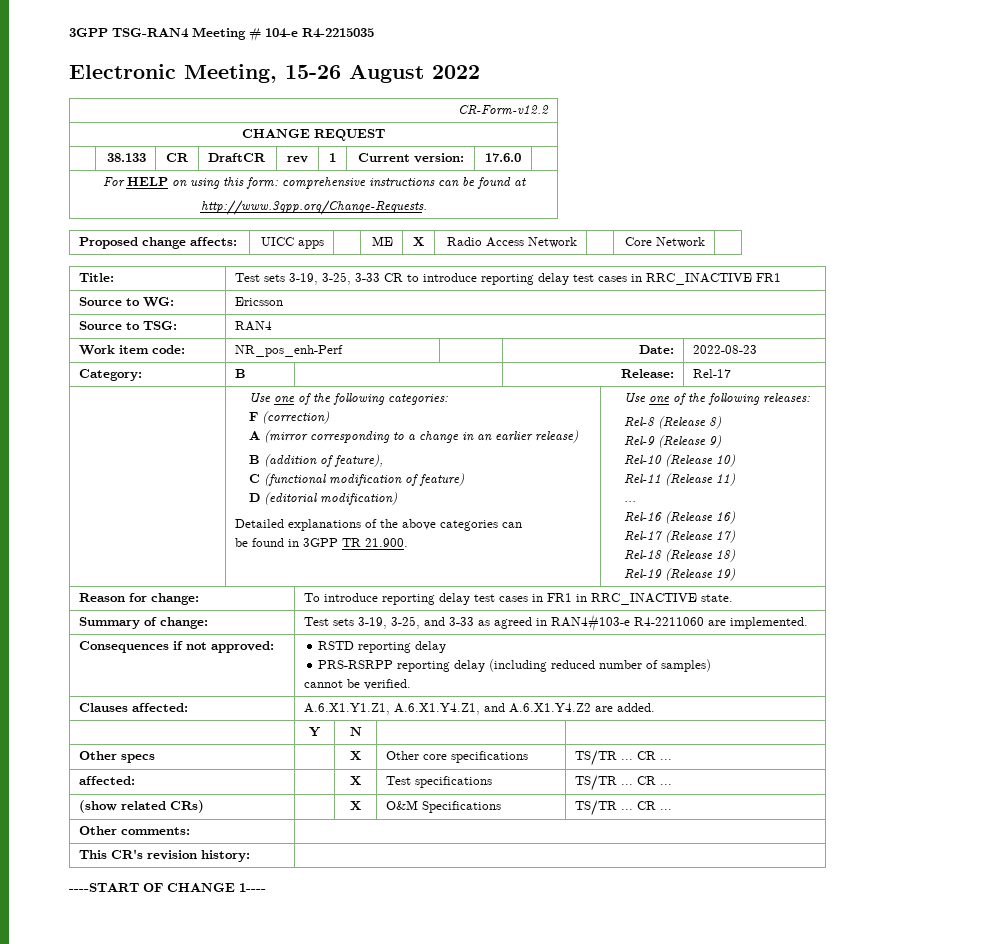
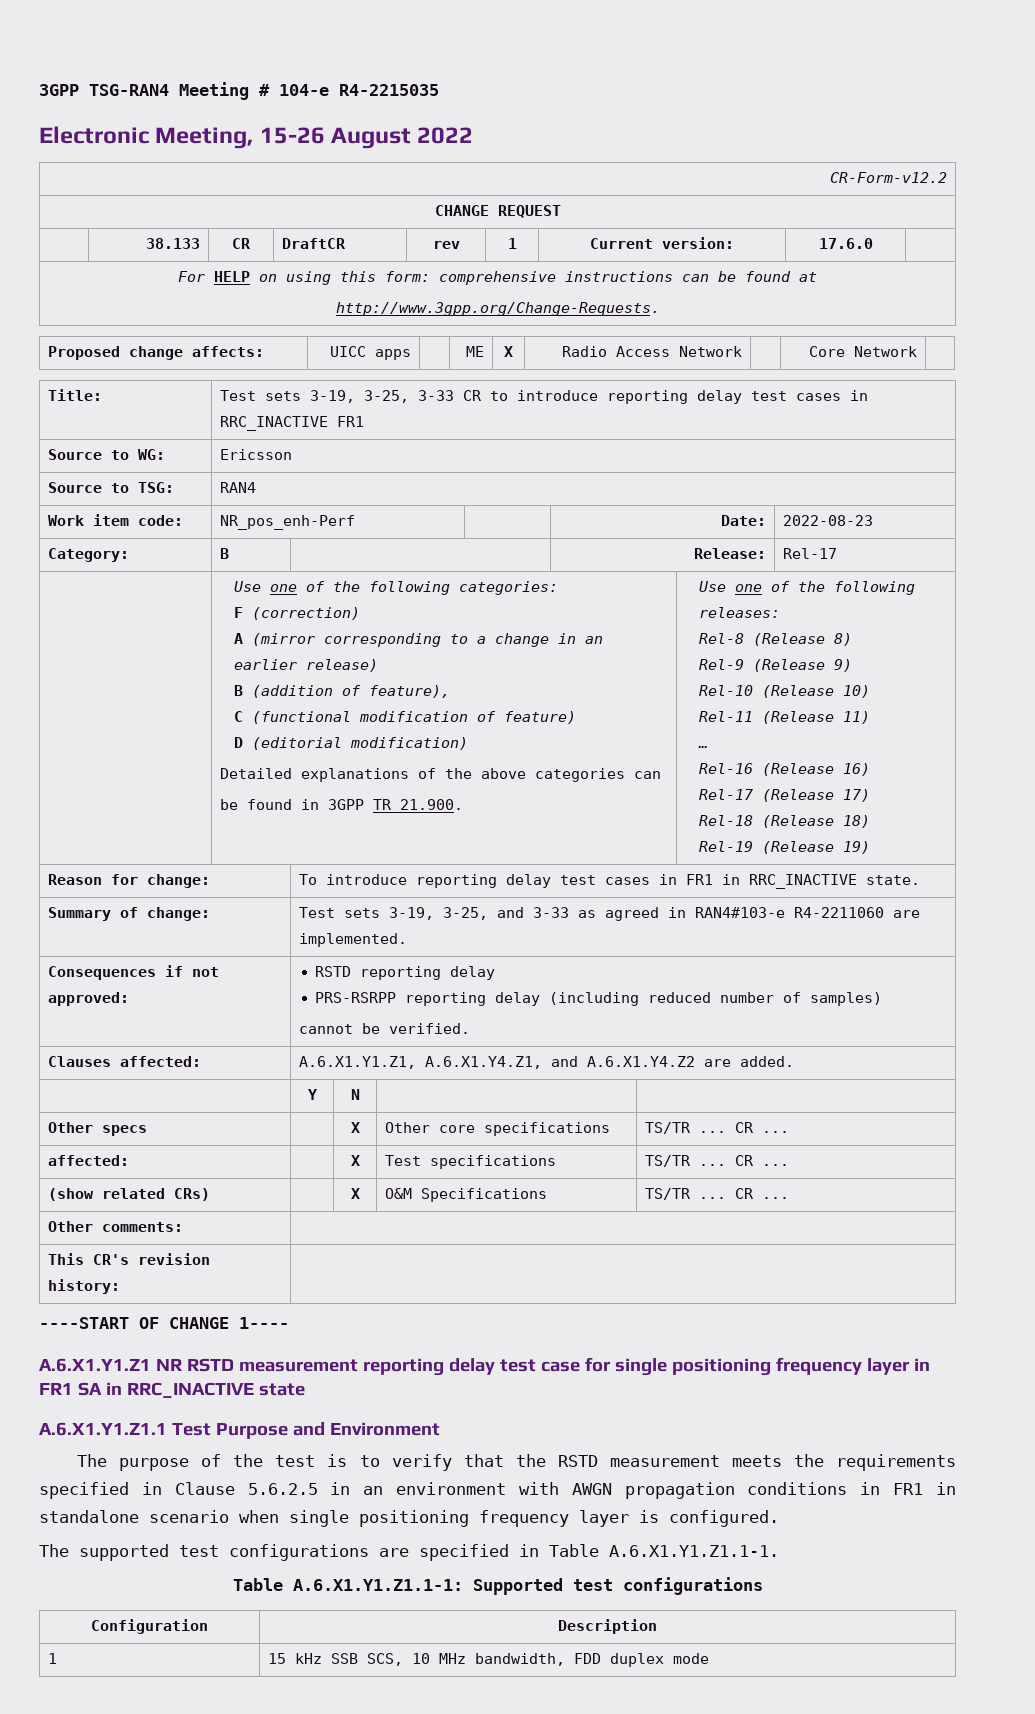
(266, 887) none -> [39,1357,930,1376] [39,1382,305,1398] [39,1422,440,1439] [77,1454,957,1471] [39,1482,956,1499] [39,1510,779,1527] [39,1544,779,1561] [232,1577,763,1595] [91,1619,208,1634] [558,1619,657,1634] [47,1653,57,1664] [267,1653,709,1667] // A.6.X1.Y1.Z1 NR RSTD measurement reporting delay test case for single positioning frequency layer in FR1 SA in RRC_INACTIVE state // A.6.X1.Y1.Z1.1 Test Purpose and Environment // The purpose of the test is to verify that the RSTD measurement meets the requirements specified in Clause 5.6.2.5 in an environment with AWGN propagation conditions in FR1 in standalone scenario when single positioning frequency layer is configured. // The supported test configurations are specified in Table A.6.X1.Y1.Z1.1-1. // Table A.6.X1.Y1.Z1.1-1: Supported test configurations // Configuration | Description // 1 | 15 kHz SSB SCS, 10 MHz bandwidth, FDD duplex mode

